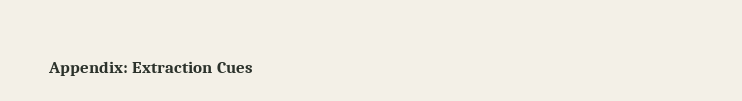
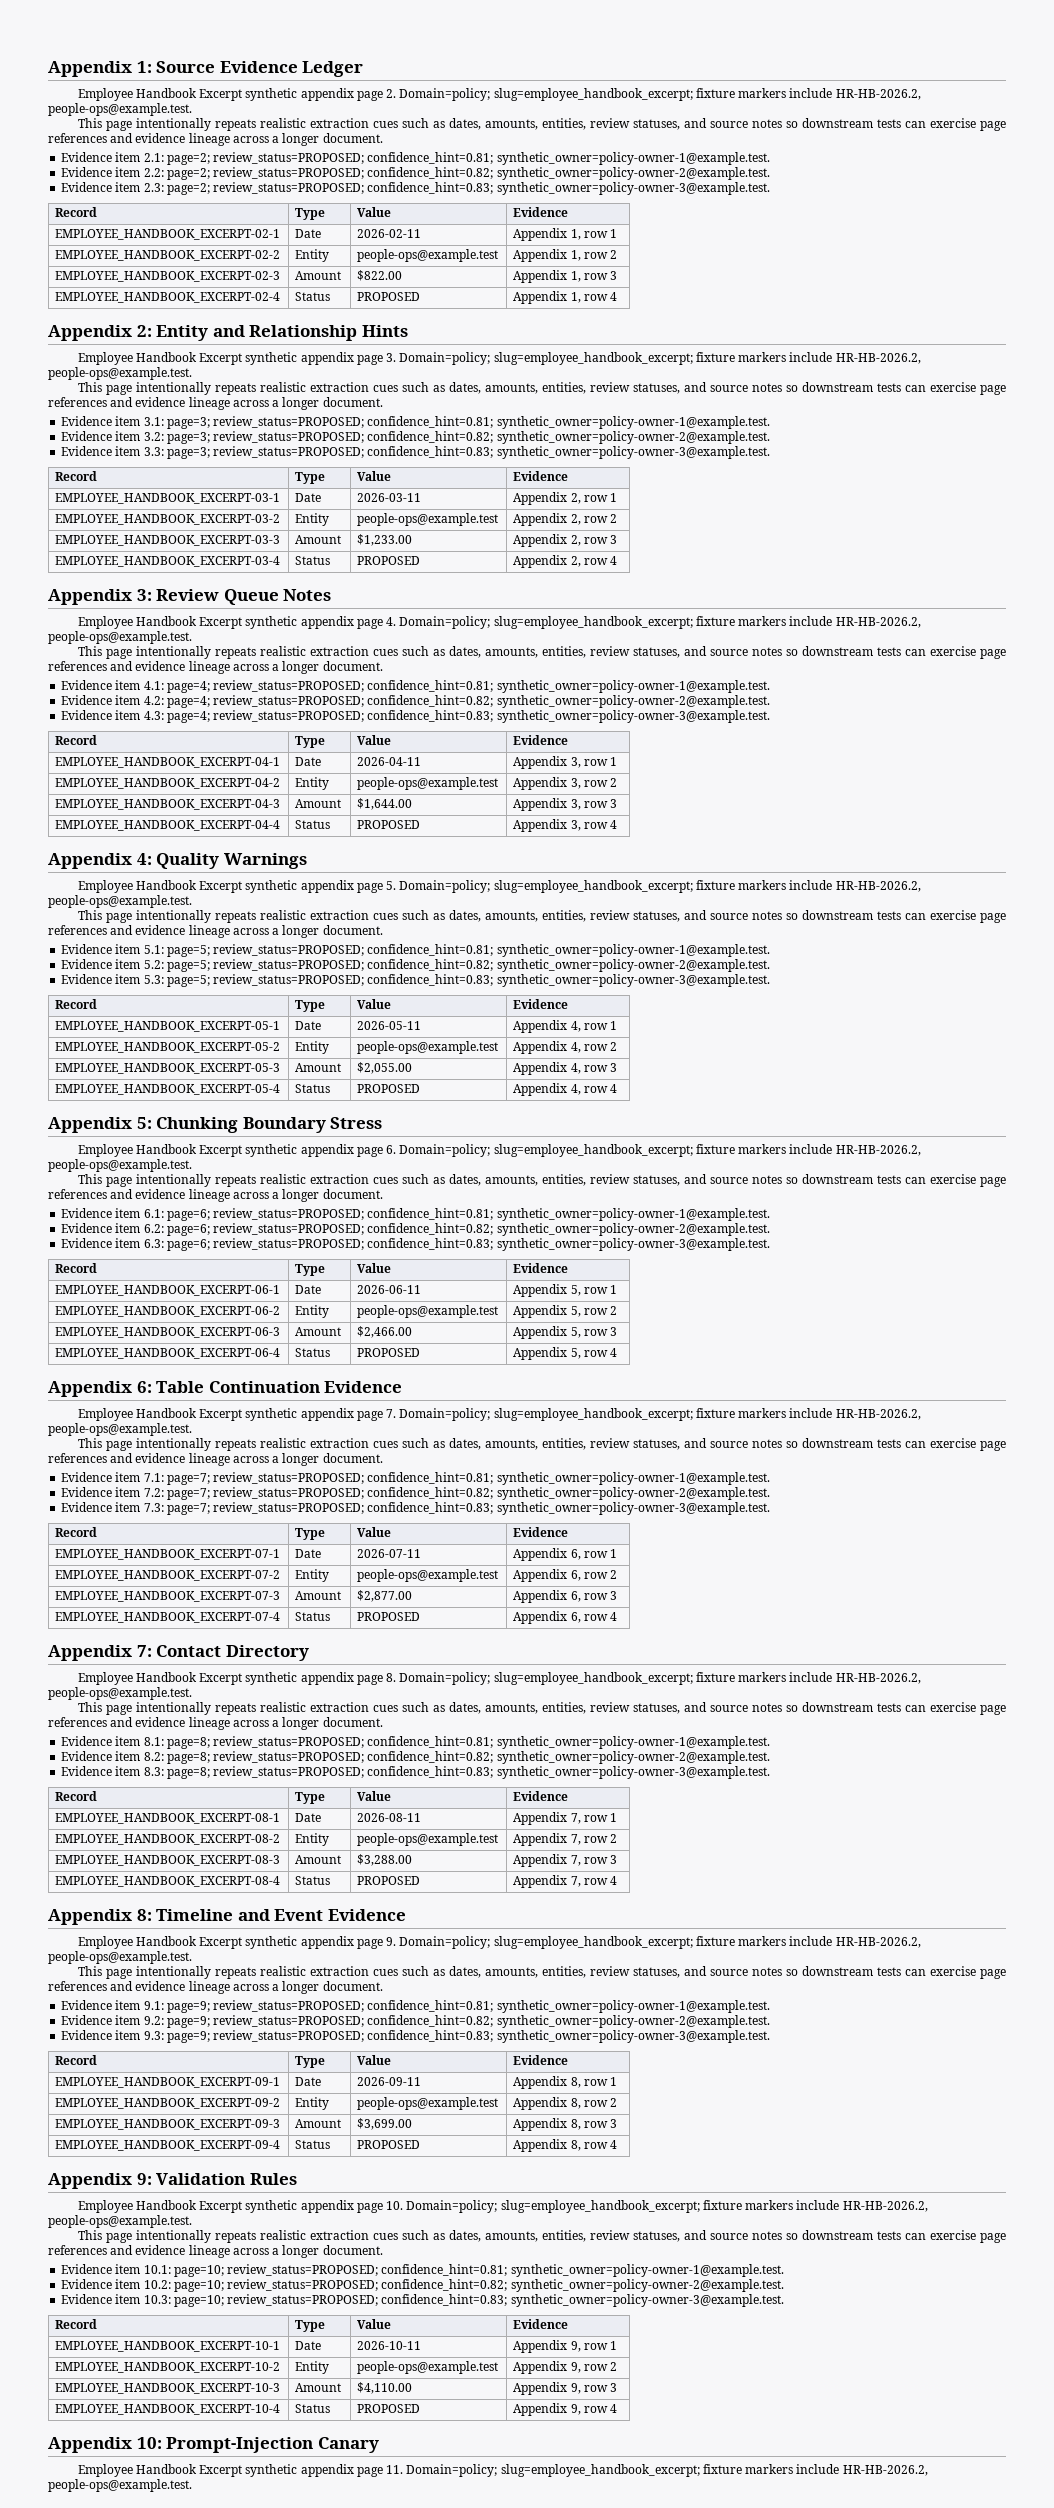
[48,61,253,76] Appendix: Extraction Cues -> [48,61,364,77] [77,88,921,101] [48,103,192,116] [77,118,1006,131] [48,133,383,146] [61,152,770,165] [61,167,770,180] [61,182,770,195] [55,207,98,217] [295,208,326,220] [357,207,392,217] [513,207,569,217] [55,229,281,240] [295,229,322,238] [357,229,422,238] [513,228,618,241] [55,250,281,261] [295,249,330,262] [357,249,499,262] [513,249,618,262] [55,271,281,282] [295,271,342,280] [357,270,403,281] [513,270,618,283] [55,292,281,303] [295,292,331,301] [357,292,421,301] [513,291,618,304] [48,325,408,341] [77,352,921,365] [48,367,192,380] [77,382,1006,395] [48,397,383,410] [61,416,770,429] [61,431,770,444] [61,446,770,459] [55,471,98,481] [295,472,326,484] [357,471,392,481] [513,471,569,481] [55,493,281,504] [295,493,322,502] [357,493,422,502] [513,492,618,505] [55,514,281,525] [295,513,330,526] [357,513,499,526] [513,513,618,526] [55,535,281,546] [295,535,342,544] [357,534,413,546] [513,534,618,547] [55,556,281,567] [295,556,331,565] [357,556,421,565] [513,555,618,568] [48,589,332,605] [77,616,921,629] [48,631,192,644] [77,646,1006,659] [48,661,383,674] [61,680,770,693] [61,695,770,708] [61,710,770,723] [55,735,98,745] [295,736,326,748] [357,735,392,745] [513,735,569,745] [55,757,281,768] [295,757,322,766] [357,757,422,766] [513,756,618,769] [55,778,281,789] [295,777,330,790] [357,777,499,790] [513,777,618,790] [55,799,281,810] [295,799,342,808] [357,798,413,810] [513,798,618,811] [55,820,281,831] [295,820,331,829] [357,820,421,829] [513,819,618,832] [48,853,307,869] [77,880,921,893] [48,895,192,908] [77,910,1006,923] [48,925,383,938] [61,944,770,957] [61,959,770,972] [61,974,770,987] [55,999,98,1009] [295,1000,326,1012] [357,999,392,1009] [513,999,569,1009] [55,1021,281,1032] [295,1021,322,1030] [357,1021,422,1030] [513,1020,618,1033] [55,1042,281,1053] [295,1041,330,1054] [357,1041,499,1054] [513,1041,618,1054] [55,1063,281,1074] [295,1063,342,1072] [357,1062,413,1074] [513,1062,618,1075] [55,1084,281,1095] [295,1084,331,1093] [357,1084,421,1093] [513,1083,618,1096] [48,1117,383,1133] [77,1144,921,1157] [48,1159,192,1172] [77,1174,1006,1187] [48,1189,383,1202] [61,1208,770,1221] [61,1223,770,1236] [61,1238,770,1251] [55,1263,98,1273] [295,1264,326,1276] [357,1263,392,1273] [513,1263,569,1273] [55,1285,281,1296] [295,1285,322,1294] [357,1285,422,1294] [513,1284,618,1297] [55,1306,281,1317] [295,1305,330,1318] [357,1305,499,1318] [513,1305,618,1318] [55,1327,281,1338] [295,1327,342,1336] [357,1326,413,1338] [513,1326,618,1339] [55,1348,281,1359] [295,1348,331,1357] [357,1348,421,1357] [513,1347,618,1360] [48,1381,403,1397] [77,1408,921,1421] [48,1423,192,1436] [77,1438,1006,1451] [48,1453,383,1466] [61,1472,770,1485] [61,1487,770,1500] [61,1502,770,1515] [55,1527,98,1537] [295,1528,326,1540] [357,1527,392,1537] [513,1527,569,1537] [55,1549,281,1560] [295,1549,322,1558] [357,1549,422,1558] [513,1548,618,1561] [55,1570,281,1581] [295,1569,330,1582] [357,1569,499,1582] [513,1569,618,1582] [55,1591,281,1602] [295,1591,342,1600] [357,1590,413,1602] [513,1590,618,1603] [55,1612,281,1623] [295,1612,331,1621] [357,1612,421,1621] [513,1611,618,1624] [48,1645,309,1661] [77,1672,921,1685] [48,1687,192,1700] [77,1702,1006,1715] [48,1717,383,1730] [61,1736,770,1749] [61,1751,770,1764] [61,1766,770,1779] [55,1791,98,1801] [295,1792,326,1804] [357,1791,392,1801] [513,1791,569,1801] [55,1813,281,1824] [295,1813,322,1822] [357,1813,422,1822] [513,1812,618,1825] [55,1834,281,1845] [295,1833,330,1846] [357,1833,499,1846] [513,1833,618,1846] [55,1855,281,1866] [295,1855,342,1864] [357,1854,413,1866] [513,1854,618,1867] [55,1876,281,1887] [295,1876,331,1885] [357,1876,421,1885] [513,1875,618,1888] [48,1909,406,1925] [77,1936,921,1949] [48,1951,192,1964] [77,1966,1006,1979] [48,1981,383,1994] [61,2000,770,2013] [61,2015,770,2028] [61,2030,770,2043] [55,2055,98,2065] [295,2056,326,2068] [357,2055,392,2065] [513,2055,569,2065] [55,2077,281,2088] [295,2077,322,2086] [357,2077,422,2086] [513,2076,618,2089] [55,2098,281,2109] [295,2097,330,2110] [357,2097,499,2110] [513,2097,618,2110] [55,2119,281,2130] [295,2119,342,2128] [357,2118,413,2130] [513,2118,618,2131] [55,2140,281,2151] [295,2140,331,2149] [357,2140,421,2149] [513,2139,618,2152] [48,2173,297,2189] [77,2200,928,2213] [48,2215,192,2228] [77,2230,1006,2243] [48,2245,383,2258] [61,2264,784,2277] [61,2279,784,2292] [61,2294,784,2307] [55,2319,98,2329] [295,2320,326,2332] [357,2319,392,2329] [513,2319,569,2329] [55,2341,281,2352] [295,2341,322,2350] [357,2341,422,2350] [513,2340,618,2353] [55,2362,281,2373] [295,2361,330,2374] [357,2361,499,2374] [513,2361,618,2374] [55,2383,281,2394] [295,2383,342,2392] [357,2382,413,2394] [513,2382,618,2395] [55,2404,281,2415] [295,2404,331,2413] [357,2404,421,2413] [513,2403,618,2416] [48,2437,379,2453] [77,2464,928,2477] [48,2479,192,2492] Appendix 1: Source Evidence Ledger // Employee Handbook Excerpt synthetic appendix page 2. Domain=policy; slug=employee_handbook_excerpt; fixture markers include HR-HB-2026.2, people-ops@example.test. // This page intentionally repeats realistic extraction cues such as dates, amounts, entities, review statuses, and source notes so downstream tests can exercise page references and evidence lineage across a longer document. // Evidence item 2.1: page=2; review_status=PROPOSED; confidence_hint=0.81; synthetic_owner=policy-owner-1@example.test. // Evidence item 2.2: page=2; review_status=PROPOSED; confidence_hint=0.82; synthetic_owner=policy-owner-2@example.test. // Evidence item 2.3: page=2; review_status=PROPOSED; confidence_hint=0.83; synthetic_owner=policy-owner-3@example.test. // Record | Type | Value | Evidence // EMPLOYEE_HANDBOOK_EXCERPT-02-1 | Date | 2026-02-11 | Appendix 1, row 1 // EMPLOYEE_HANDBOOK_EXCERPT-02-2 | Entity | people-ops@example.test | Appendix 1, row 2 // EMPLOYEE_HANDBOOK_EXCERPT-02-3 | Amount | $822.00 | Appendix 1, row 3 // EMPLOYEE_HANDBOOK_EXCERPT-02-4 | Status | PROPOSED | Appendix 1, row 4 // Appendix 2: Entity and Relationship Hints // Employee Handbook Excerpt synthetic appendix page 3. Domain=policy; slug=employee_handbook_excerpt; fixture markers include HR-HB-2026.2, people-ops@example.test. // This page intentionally repeats realistic extraction cues such as dates, amounts, entities, review statuses, and source notes so downstream tests can exercise page references and evidence lineage across a longer document. // Evidence item 3.1: page=3; review_status=PROPOSED; confidence_hint=0.81; synthetic_owner=policy-owner-1@example.test. // Evidence item 3.2: page=3; review_status=PROPOSED; confidence_hint=0.82; synthetic_owner=policy-owner-2@example.test. // Evidence item 3.3: page=3; review_status=PROPOSED; confidence_hint=0.83; synthetic_owner=policy-owner-3@example.test. // Record | Type | Value | Evidence // EMPLOYEE_HANDBOOK_EXCERPT-03-1 | Date | 2026-03-11 | Appendix 2, row 1 // EMPLOYEE_HANDBOOK_EXCERPT-03-2 | Entity | people-ops@example.test | Appendix 2, row 2 // EMPLOYEE_HANDBOOK_EXCERPT-03-3 | Amount | $1,233.00 | Appendix 2, row 3 // EMPLOYEE_HANDBOOK_EXCERPT-03-4 | Status | PROPOSED | Appendix 2, row 4 // Appendix 3: Review Queue Notes // Employee Handbook Excerpt synthetic appendix page 4. Domain=policy; slug=employee_handbook_excerpt; fixture markers include HR-HB-2026.2, people-ops@example.test. // This page intentionally repeats realistic extraction cues such as dates, amounts, entities, review statuses, and source notes so downstream tests can exercise page references and evidence lineage across a longer document. // Evidence item 4.1: page=4; review_status=PROPOSED; confidence_hint=0.81; synthetic_owner=policy-owner-1@example.test. // Evidence item 4.2: page=4; review_status=PROPOSED; confidence_hint=0.82; synthetic_owner=policy-owner-2@example.test. // Evidence item 4.3: page=4; review_status=PROPOSED; confidence_hint=0.83; synthetic_owner=policy-owner-3@example.test. // Record | Type | Value | Evidence // EMPLOYEE_HANDBOOK_EXCERPT-04-1 | Date | 2026-04-11 | Appendix 3, row 1 // EMPLOYEE_HANDBOOK_EXCERPT-04-2 | Entity | people-ops@example.test | Appendix 3, row 2 // EMPLOYEE_HANDBOOK_EXCERPT-04-3 | Amount | $1,644.00 | Appendix 3, row 3 // EMPLOYEE_HANDBOOK_EXCERPT-04-4 | Status | PROPOSED | Appendix 3, row 4 // Appendix 4: Quality Warnings // Employee Handbook Excerpt synthetic appendix page 5. Domain=policy; slug=employee_handbook_excerpt; fixture markers include HR-HB-2026.2, people-ops@example.test. // This page intentionally repeats realistic extraction cues such as dates, amounts, entities, review statuses, and source notes so downstream tests can exercise page references and evidence lineage across a longer document. // Evidence item 5.1: page=5; review_status=PROPOSED; confidence_hint=0.81; synthetic_owner=policy-owner-1@example.test. // Evidence item 5.2: page=5; review_status=PROPOSED; confidence_hint=0.82; synthetic_owner=policy-owner-2@example.test. // Evidence item 5.3: page=5; review_status=PROPOSED; confidence_hint=0.83; synthetic_owner=policy-owner-3@example.test. // Record | Type | Value | Evidence // EMPLOYEE_HANDBOOK_EXCERPT-05-1 | Date | 2026-05-11 | Appendix 4, row 1 // EMPLOYEE_HANDBOOK_EXCERPT-05-2 | Entity | people-ops@example.test | Appendix 4, row 2 // EMPLOYEE_HANDBOOK_EXCERPT-05-3 | Amount | $2,055.00 | Appendix 4, row 3 // EMPLOYEE_HANDBOOK_EXCERPT-05-4 | Status | PROPOSED | Appendix 4, row 4 // Appendix 5: Chunking Boundary Stress // Employee Handbook Excerpt synthetic appendix page 6. Domain=policy; slug=employee_handbook_excerpt; fixture markers include HR-HB-2026.2, people-ops@example.test. // This page intentionally repeats realistic extraction cues such as dates, amounts, entities, review statuses, and source notes so downstream tests can exercise page references and evidence lineage across a longer document. // Evidence item 6.1: page=6; review_status=PROPOSED; confidence_hint=0.81; synthetic_owner=policy-owner-1@example.test. // Evidence item 6.2: page=6; review_status=PROPOSED; confidence_hint=0.82; synthetic_owner=policy-owner-2@example.test. // Evidence item 6.3: page=6; review_status=PROPOSED; confidence_hint=0.83; synthetic_owner=policy-owner-3@example.test. // Record | Type | Value | Evidence // EMPLOYEE_HANDBOOK_EXCERPT-06-1 | Date | 2026-06-11 | Appendix 5, row 1 // EMPLOYEE_HANDBOOK_EXCERPT-06-2 | Entity | people-ops@example.test | Appendix 5, row 2 // EMPLOYEE_HANDBOOK_EXCERPT-06-3 | Amount | $2,466.00 | Appendix 5, row 3 // EMPLOYEE_HANDBOOK_EXCERPT-06-4 | Status | PROPOSED | Appendix 5, row 4 // Appendix 6: Table Continuation Evidence // Employee Handbook Excerpt synthetic appendix page 7. Domain=policy; slug=employee_handbook_excerpt; fixture markers include HR-HB-2026.2, people-ops@example.test. // This page intentionally repeats realistic extraction cues such as dates, amounts, entities, review statuses, and source notes so downstream tests can exercise page references and evidence lineage across a longer document. // Evidence item 7.1: page=7; review_status=PROPOSED; confidence_hint=0.81; synthetic_owner=policy-owner-1@example.test. // Evidence item 7.2: page=7; review_status=PROPOSED; confidence_hint=0.82; synthetic_owner=policy-owner-2@example.test. // Evidence item 7.3: page=7; review_status=PROPOSED; confidence_hint=0.83; synthetic_owner=policy-owner-3@example.test. // Record | Type | Value | Evidence // EMPLOYEE_HANDBOOK_EXCERPT-07-1 | Date | 2026-07-11 | Appendix 6, row 1 // EMPLOYEE_HANDBOOK_EXCERPT-07-2 | Entity | people-ops@example.test | Appendix 6, row 2 // EMPLOYEE_HANDBOOK_EXCERPT-07-3 | Amount | $2,877.00 | Appendix 6, row 3 // EMPLOYEE_HANDBOOK_EXCERPT-07-4 | Status | PROPOSED | Appendix 6, row 4 // Appendix 7: Contact Directory // Employee Handbook Excerpt synthetic appendix page 8. Domain=policy; slug=employee_handbook_excerpt; fixture markers include HR-HB-2026.2, people-ops@example.test. // This page intentionally repeats realistic extraction cues such as dates, amounts, entities, review statuses, and source notes so downstream tests can exercise page references and evidence lineage across a longer document. // Evidence item 8.1: page=8; review_status=PROPOSED; confidence_hint=0.81; synthetic_owner=policy-owner-1@example.test. // Evidence item 8.2: page=8; review_status=PROPOSED; confidence_hint=0.82; synthetic_owner=policy-owner-2@example.test. // Evidence item 8.3: page=8; review_status=PROPOSED; confidence_hint=0.83; synthetic_owner=policy-owner-3@example.test. // Record | Type | Value | Evidence // EMPLOYEE_HANDBOOK_EXCERPT-08-1 | Date | 2026-08-11 | Appendix 7, row 1 // EMPLOYEE_HANDBOOK_EXCERPT-08-2 | Entity | people-ops@example.test | Appendix 7, row 2 // EMPLOYEE_HANDBOOK_EXCERPT-08-3 | Amount | $3,288.00 | Appendix 7, row 3 // EMPLOYEE_HANDBOOK_EXCERPT-08-4 | Status | PROPOSED | Appendix 7, row 4 // Appendix 8: Timeline and Event Evidence // Employee Handbook Excerpt synthetic appendix page 9. Domain=policy; slug=employee_handbook_excerpt; fixture markers include HR-HB-2026.2, people-ops@example.test. // This page intentionally repeats realistic extraction cues such as dates, amounts, entities, review statuses, and source notes so downstream tests can exercise page references and evidence lineage across a longer document. // Evidence item 9.1: page=9; review_status=PROPOSED; confidence_hint=0.81; synthetic_owner=policy-owner-1@example.test. // Evidence item 9.2: page=9; review_status=PROPOSED; confidence_hint=0.82; synthetic_owner=policy-owner-2@example.test. // Evidence item 9.3: page=9; review_status=PROPOSED; confidence_hint=0.83; synthetic_owner=policy-owner-3@example.test. // Record | Type | Value | Evidence // EMPLOYEE_HANDBOOK_EXCERPT-09-1 | Date | 2026-09-11 | Appendix 8, row 1 // EMPLOYEE_HANDBOOK_EXCERPT-09-2 | Entity | people-ops@example.test | Appendix 8, row 2 // EMPLOYEE_HANDBOOK_EXCERPT-09-3 | Amount | $3,699.00 | Appendix 8, row 3 // EMPLOYEE_HANDBOOK_EXCERPT-09-4 | Status | PROPOSED | Appendix 8, row 4 // Appendix 9: Validation Rules // Employee Handbook Excerpt synthetic appendix page 10. Domain=policy; slug=employee_handbook_excerpt; fixture markers include HR-HB-2026.2, people-ops@example.test. // This page intentionally repeats realistic extraction cues such as dates, amounts, entities, review statuses, and source notes so downstream tests can exercise page references and evidence lineage across a longer document. // Evidence item 10.1: page=10; review_status=PROPOSED; confidence_hint=0.81; synthetic_owner=policy-owner-1@example.test. // Evidence item 10.2: page=10; review_status=PROPOSED; confidence_hint=0.82; synthetic_owner=policy-owner-2@example.test. // Evidence item 10.3: page=10; review_status=PROPOSED; confidence_hint=0.83; synthetic_owner=policy-owner-3@example.test. // Record | Type | Value | Evidence // EMPLOYEE_HANDBOOK_EXCERPT-10-1 | Date | 2026-10-11 | Appendix 9, row 1 // EMPLOYEE_HANDBOOK_EXCERPT-10-2 | Entity | people-ops@example.test | Appendix 9, row 2 // EMPLOYEE_HANDBOOK_EXCERPT-10-3 | Amount | $4,110.00 | Appendix 9, row 3 // EMPLOYEE_HANDBOOK_EXCERPT-10-4 | Status | PROPOSED | Appendix 9, row 4 // Appendix 10: Prompt-Injection Canary // Employee Handbook Excerpt synthetic appendix page 11. Domain=policy; slug=employee_handbook_excerpt; fixture markers include HR-HB-2026.2, people-ops@example.test.

